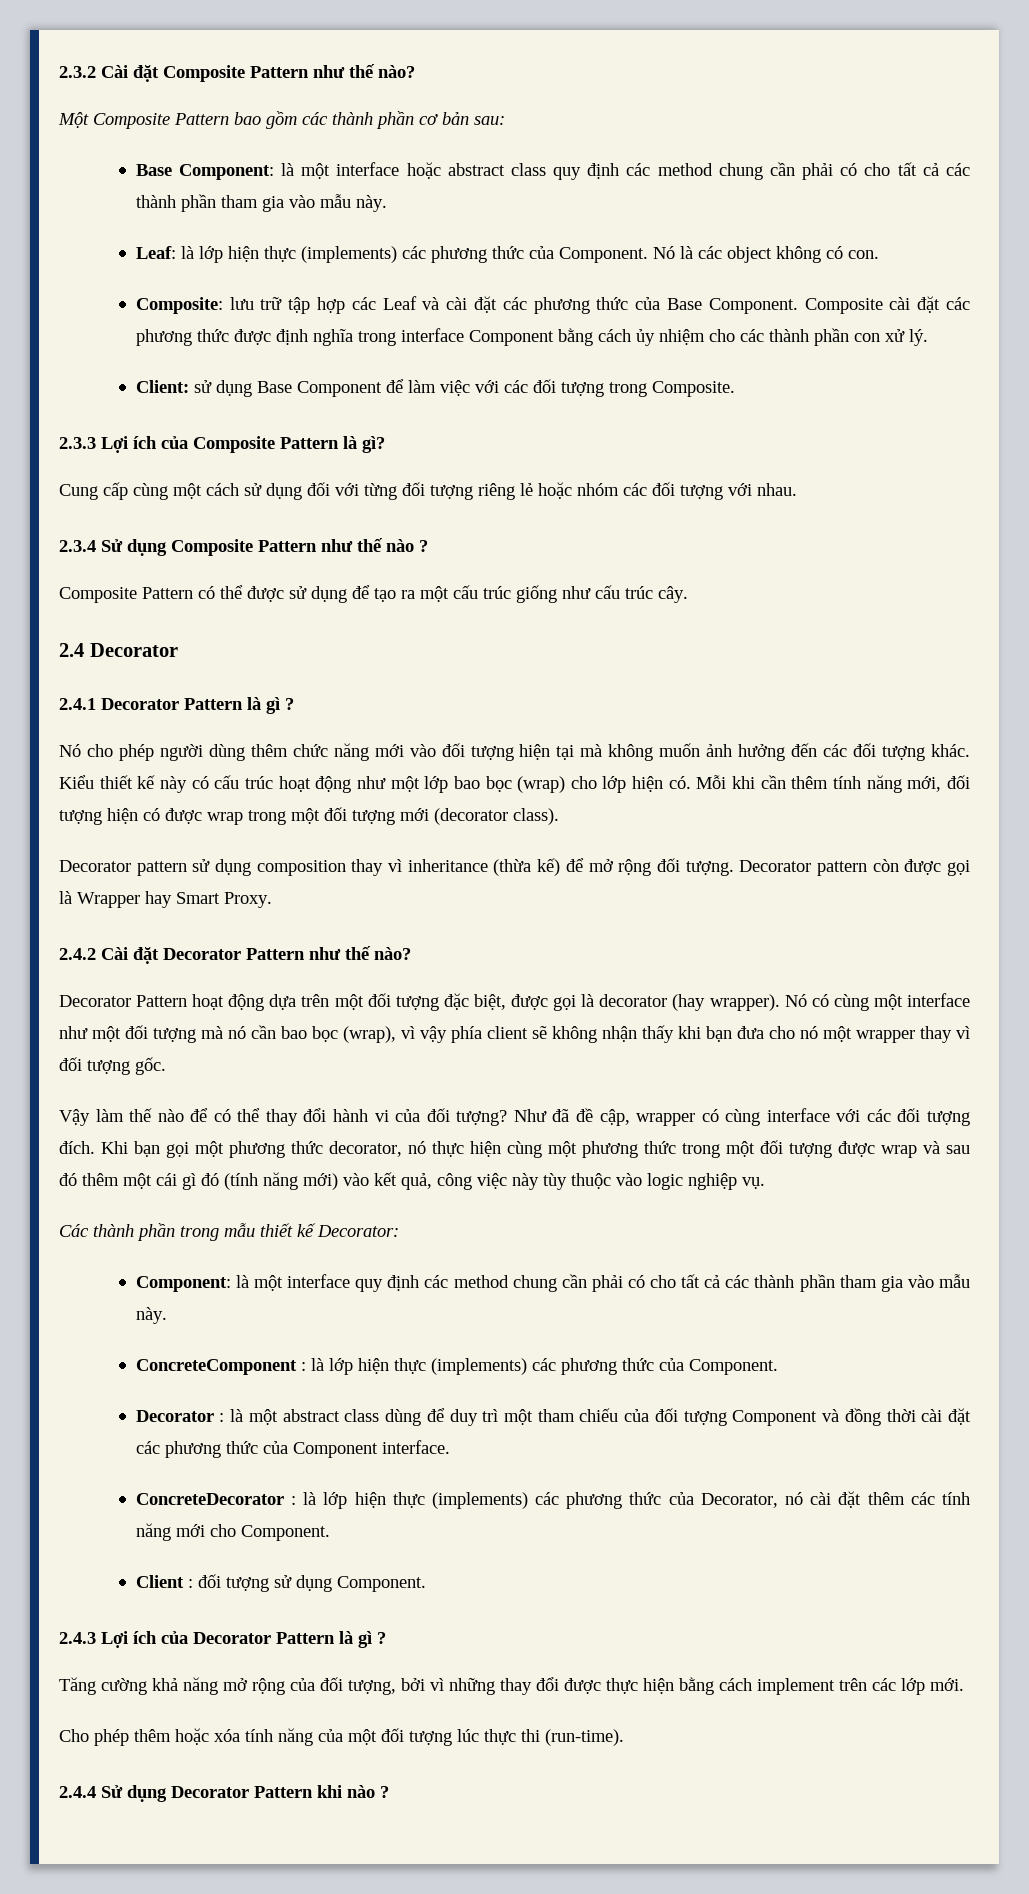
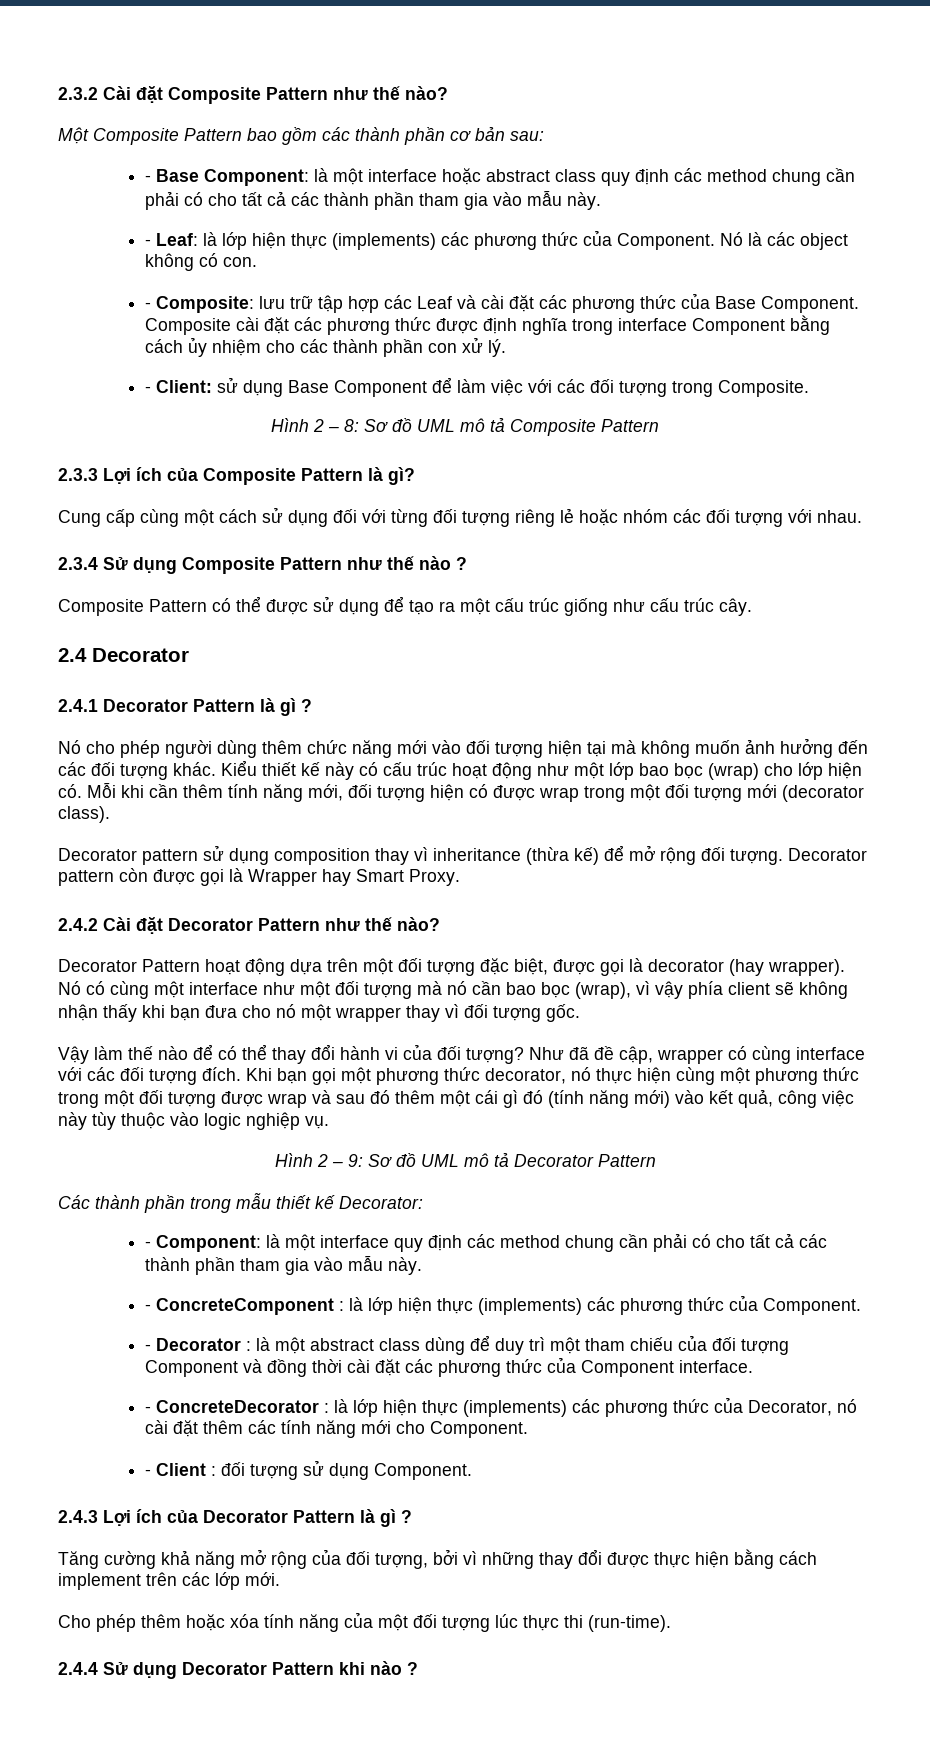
(505, 120) none -> [145,175,152,182] -
(387, 203) none -> [145,239,152,246] -
(879, 254) none -> [145,302,152,309] -
(928, 337) none -> [145,386,152,393] -
(735, 389) none -> [271,418,659,436] // Hình 2 – 8: Sơ đồ UML mô tả Composite Pattern
(765, 1183) none -> [274,1153,656,1167] // Hình 2 – 9: Sơ đồ UML mô tả Decorator Pattern
(399, 1231) none -> [145,1241,152,1248] -
(167, 1315) none -> [145,1304,152,1311] -
(778, 1367) none -> [145,1344,152,1351] -
(450, 1447) none -> [145,1406,152,1413] -
(330, 1533) none -> [145,1469,152,1476] -

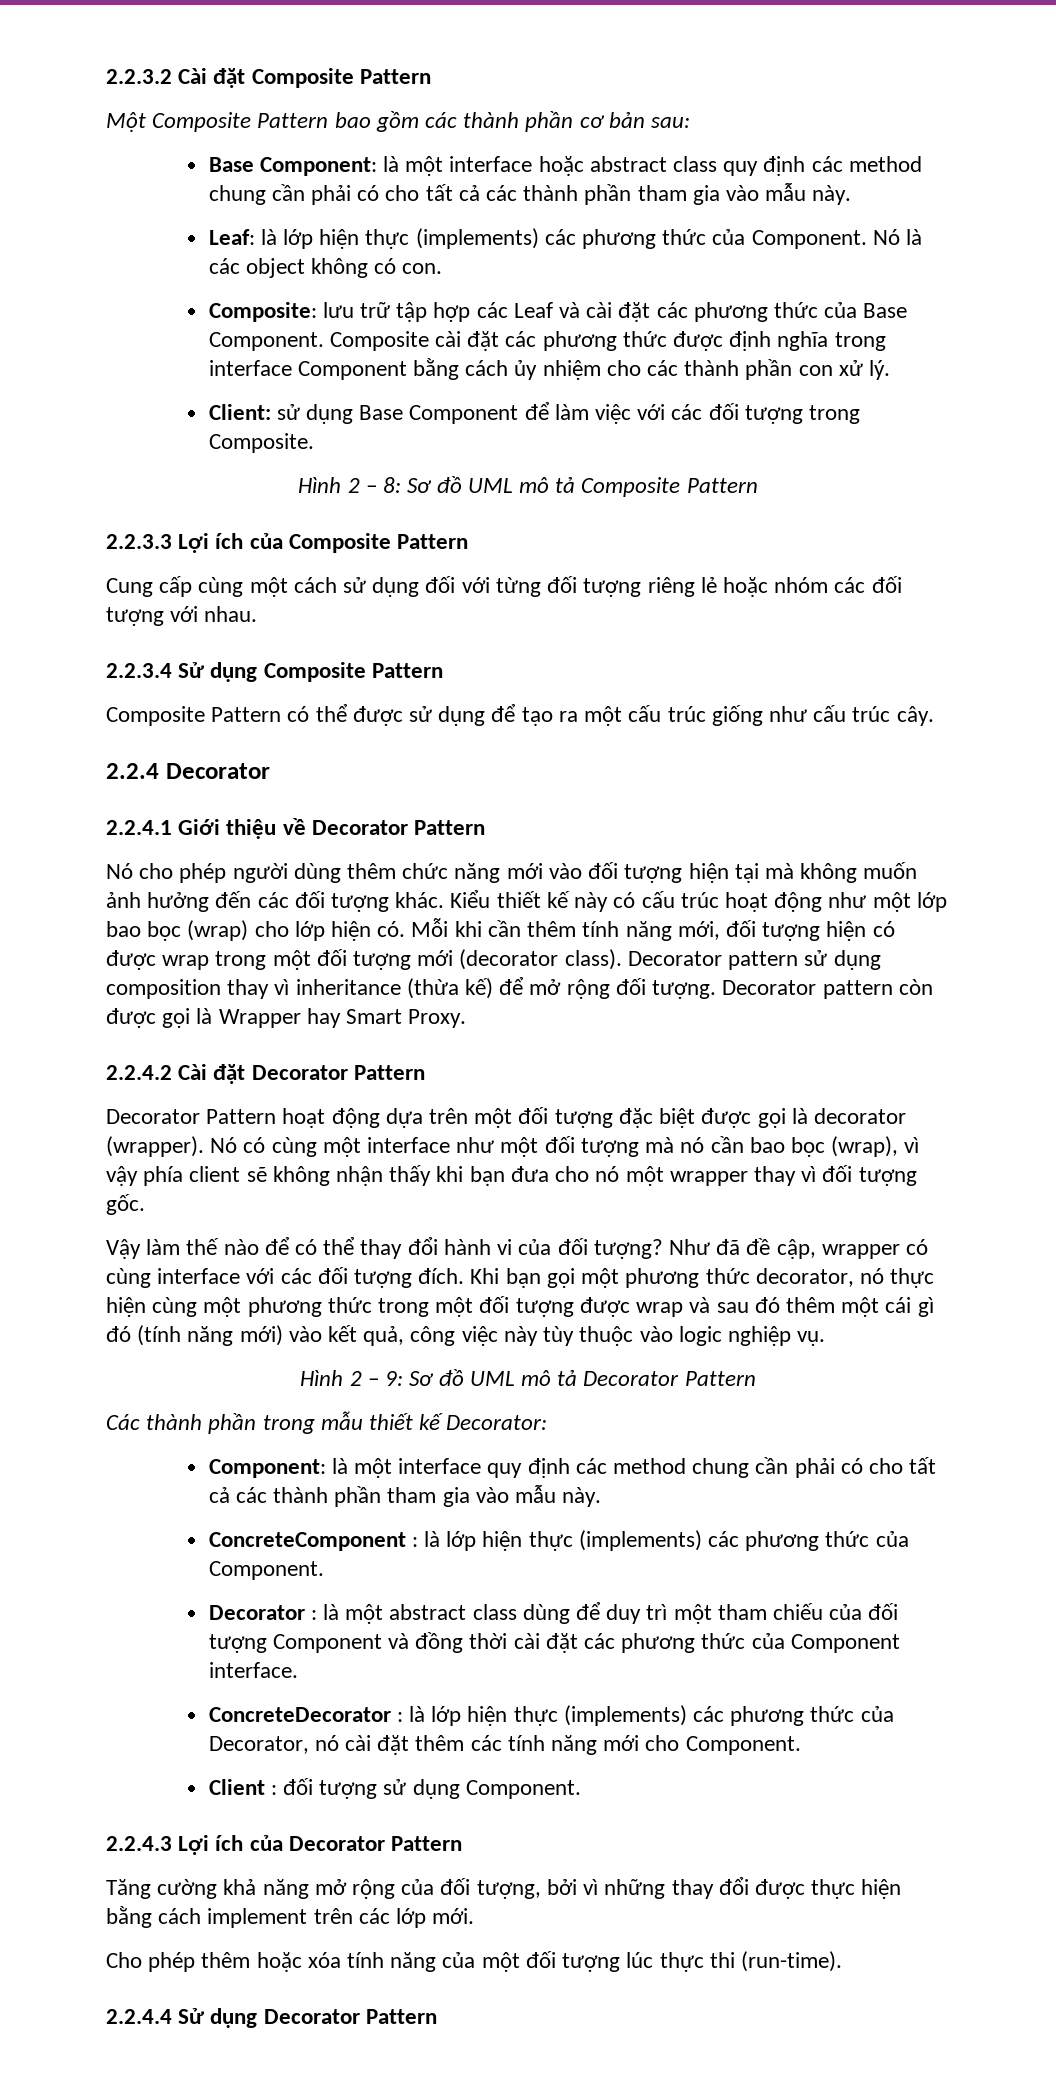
[58,87,98,100] 2.3.2 -> [106,69,172,84] 2.2.3.2
[333,86,448,100] như thế nào? -> (431, 76) none
[145,175,152,182] - -> (691, 122) none
[145,239,152,246] - -> (852, 195) none
[145,302,152,309] - -> (443, 268) none
[145,386,152,393] - -> (891, 370) none
[58,468,98,481] 2.3.3 -> [106,534,172,549] 2.2.3.3
[368,467,415,485] là gì? -> (469, 541) none
[58,557,98,570] 2.3.4 -> [106,663,172,678] 2.2.3.4
[347,556,467,570] như thế nào ? -> (443, 670) none
[58,648,87,662] 2.4 -> [106,763,159,779] 2.2.4
[58,698,312,716] 2.4.1 Decorator Pattern là gì ? -> [106,818,486,839] 2.2.4.1 Giới thiệu về Decorator Pattern
(110, 814) // -> (622, 959) none
[58,918,98,931] 2.4.2 -> [106,1065,172,1080] 2.2.4.2
[325,917,440,931] như thế nào? -> (425, 1072) none
[514,958,548,975] biệt, -> [659,1108,696,1128] biệt
[729,959,845,976] (hay wrapper). -> [106,1136,204,1157] (wrapper).
[145,1241,152,1248] - -> (548, 1422) none
[145,1304,152,1311] - -> (602, 1497) none
[145,1344,152,1351] - -> (324, 1570) none
[145,1406,152,1413] - -> (298, 1670) none
[145,1469,152,1476] - -> (801, 1745) none
[58,1510,98,1523] 2.4.3 -> [106,1836,172,1851] 2.2.4.3
[360,1509,412,1527] là gì ? -> (463, 1843) none
[58,1662,98,1675] 2.4.4 -> [106,2009,172,2024] 2.2.4.4
[339,1661,418,1675] khi nào ? -> (437, 2016) none

